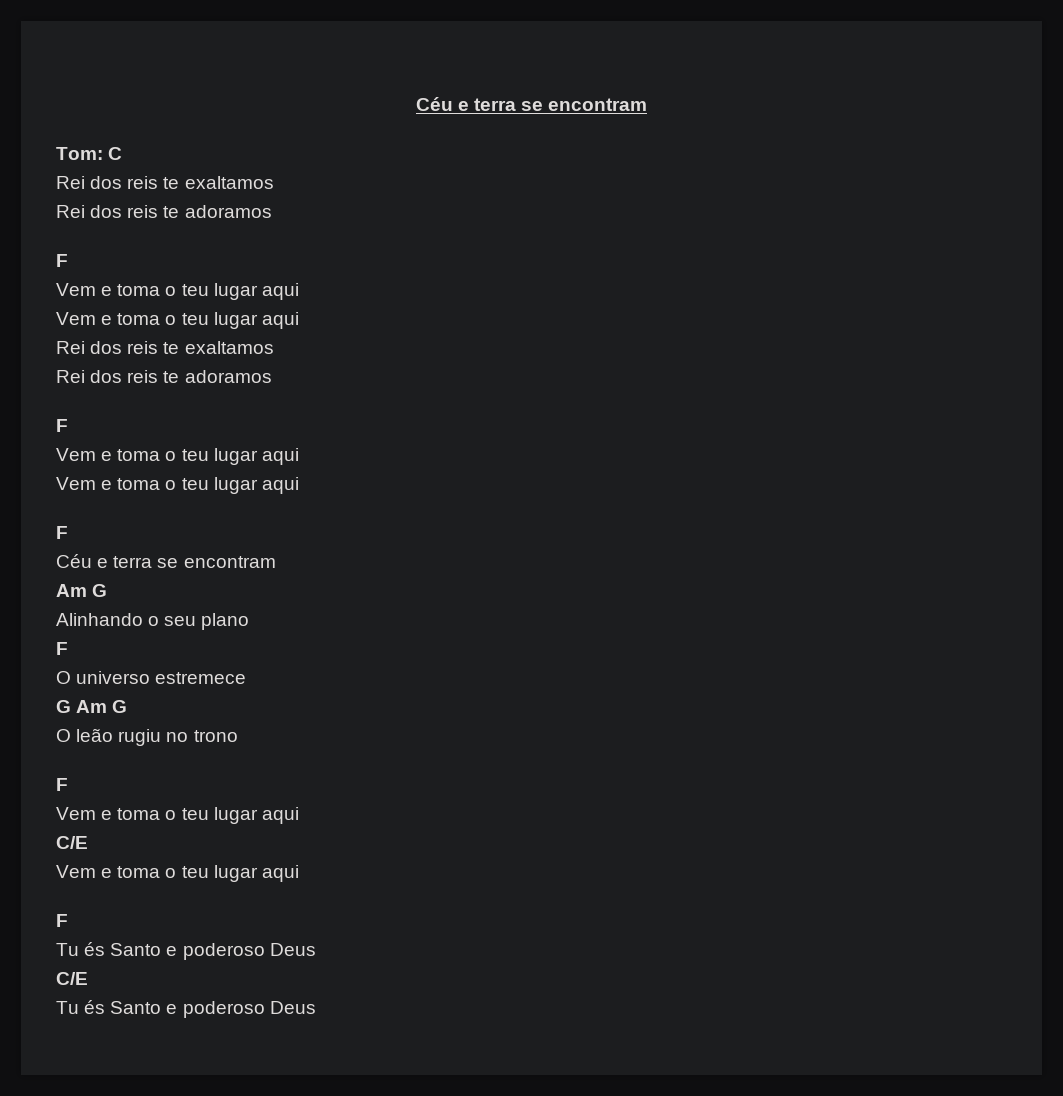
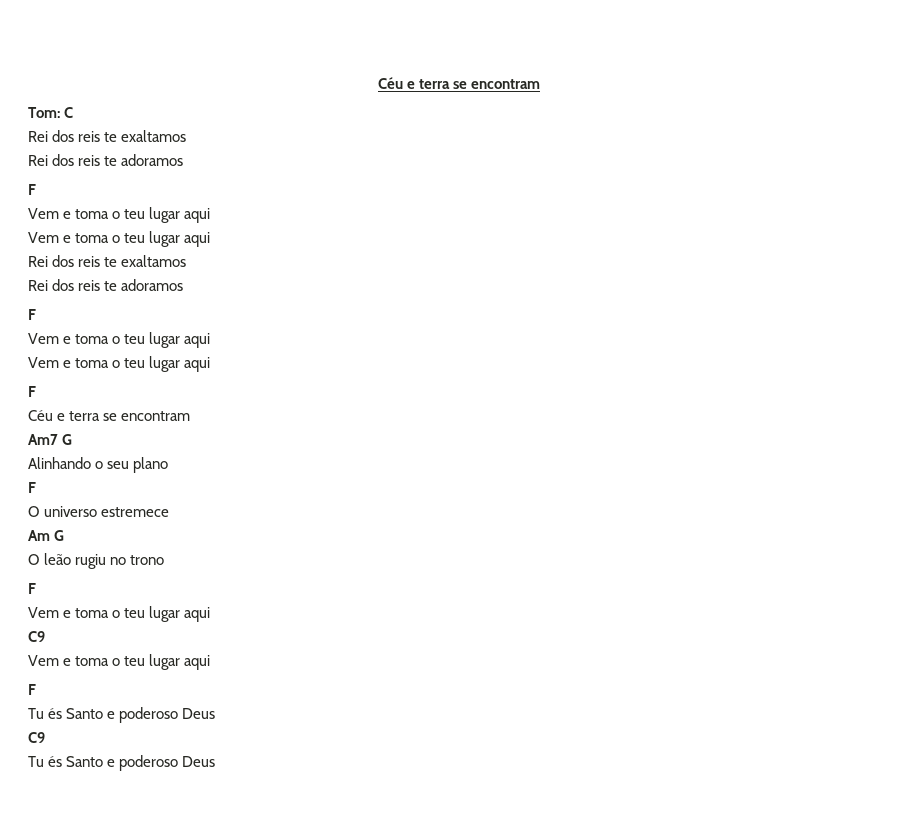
[56,584,87,597] Am -> [28,434,58,445] Am7
[56,700,71,713] G -> (170, 512) none
[56,836,88,849] C/E -> [28,631,45,642] C9
[56,972,88,985] C/E -> [28,732,45,743] C9

